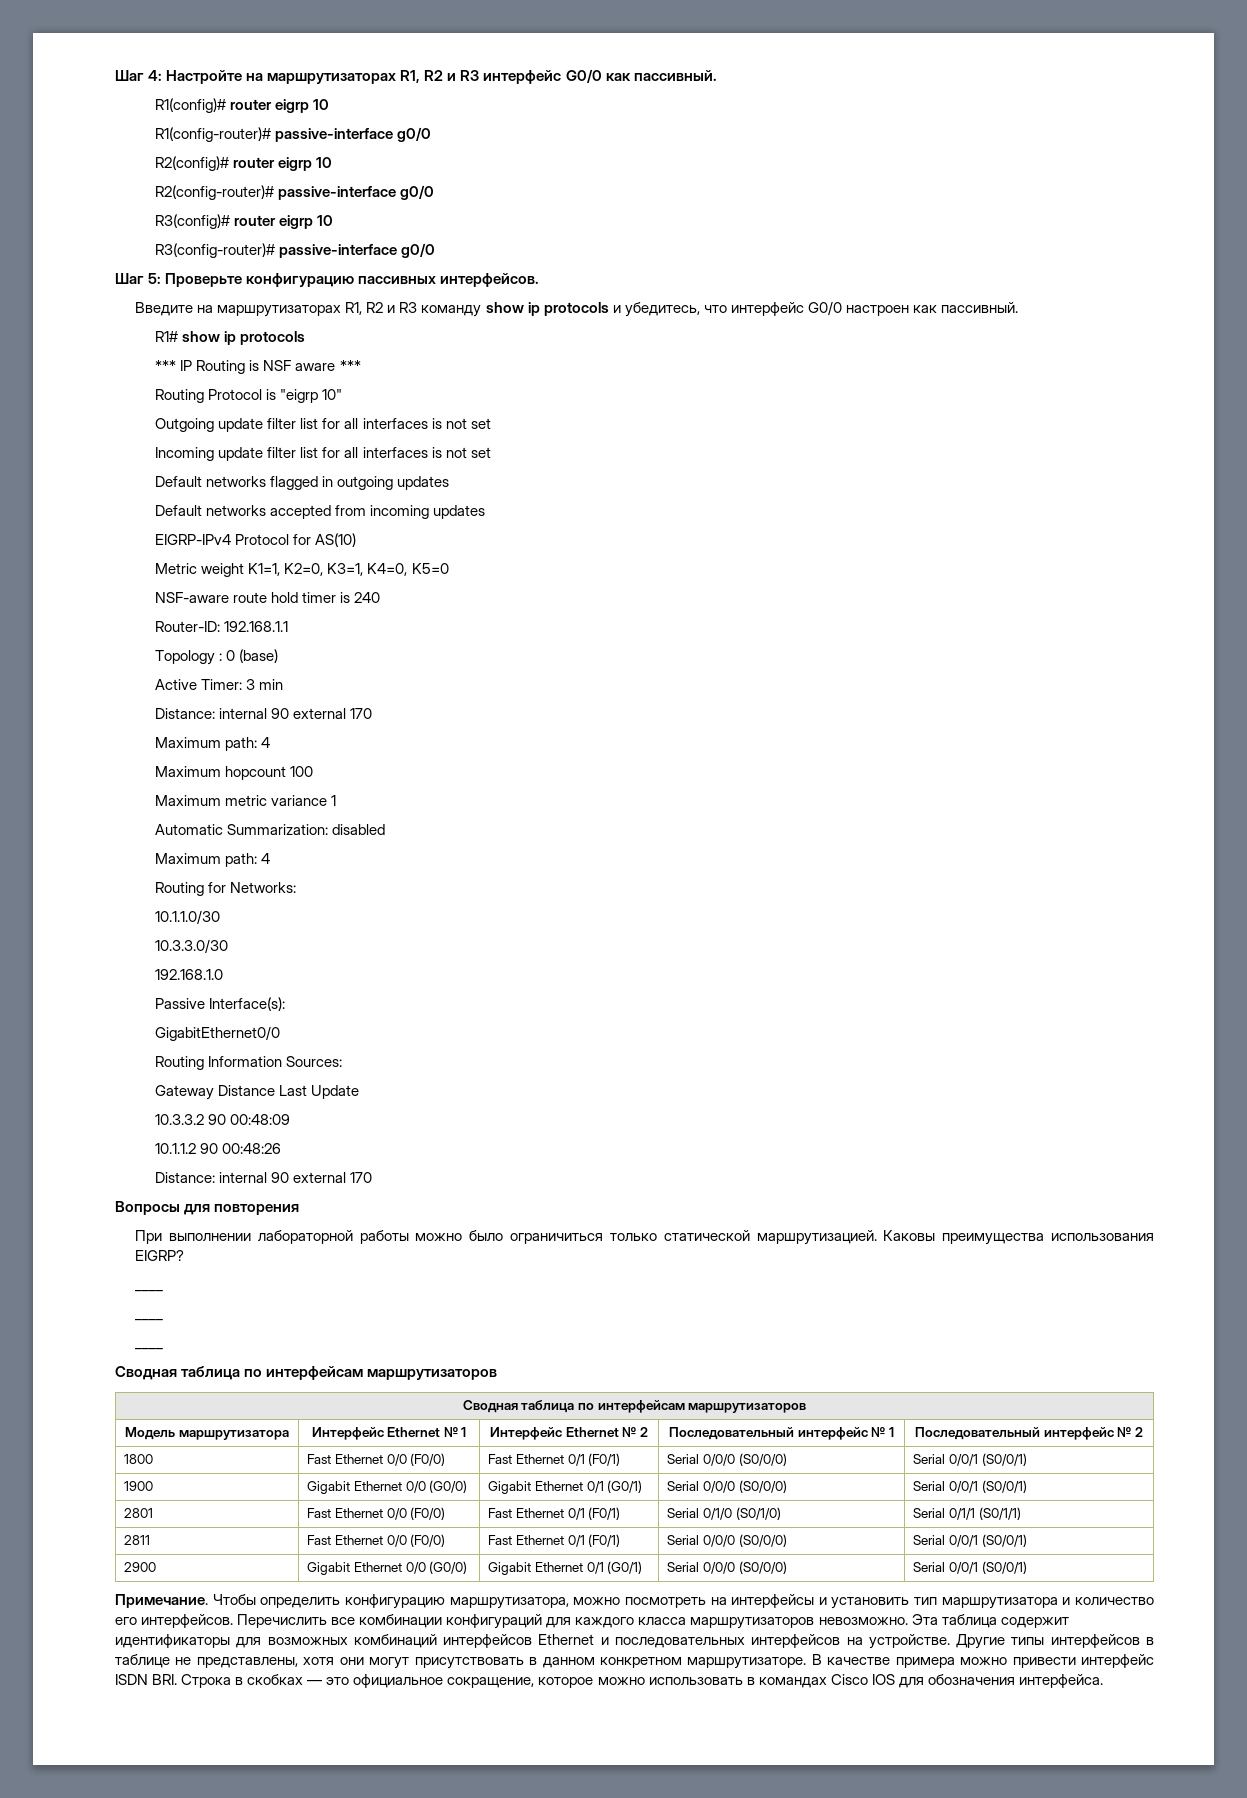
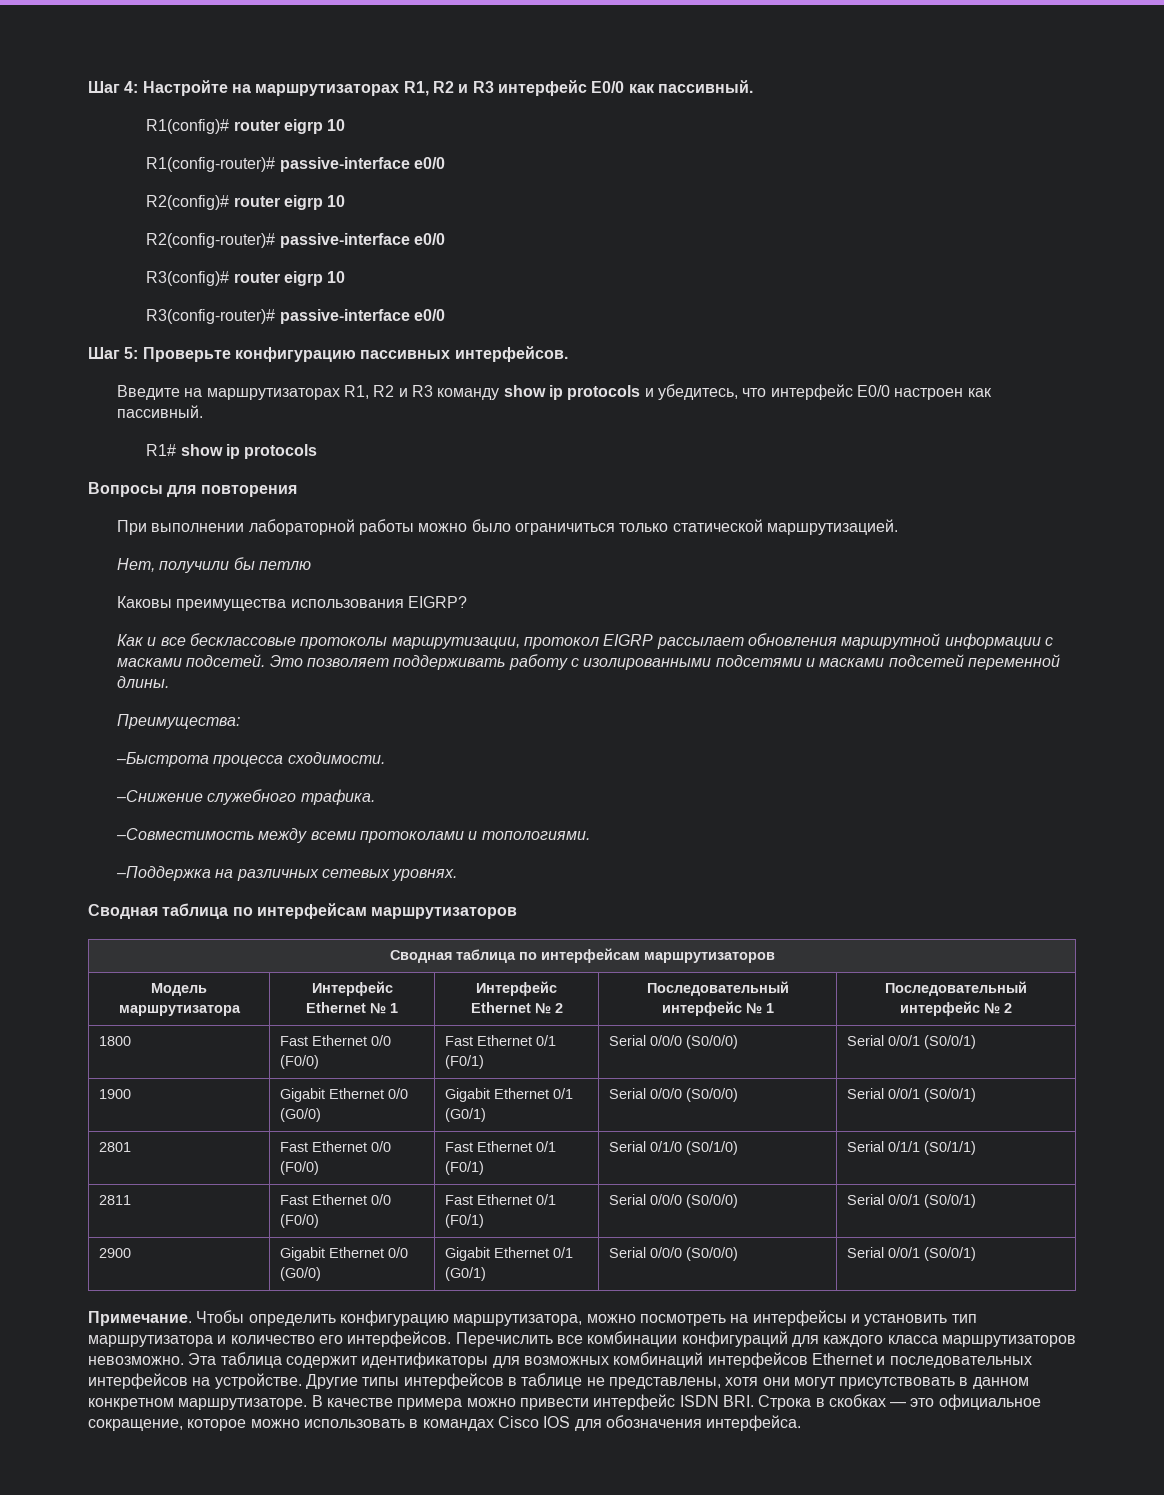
[565,69,602,83] G0/0 -> [591,81,625,93] E0/0
[397,127,432,142] g0/0 -> [413,157,445,169] e0/0
[400,185,435,200] g0/0 -> [413,233,445,245] e0/0
[401,243,436,258] g0/0 -> [413,309,445,321] e0/0
[807,301,842,315] G0/0 -> [856,385,890,397] E0/0
[155,360,361,374] [155,389,343,403] [155,418,491,432] [155,447,491,461] [155,476,450,490] [155,505,486,519] [155,533,357,547] [155,563,449,577] [155,592,381,603] [155,621,289,632] [155,649,279,665] [155,679,284,690] [155,708,373,719] [155,737,271,751] [155,766,314,780] [155,795,337,806] [155,824,386,835] [155,853,271,867] [155,882,297,896] [155,910,221,924] [155,939,229,953] [155,969,224,980] [155,997,286,1011] [155,1026,281,1041] [155,1056,343,1070] [155,1085,360,1100] [155,1114,291,1125] [155,1143,282,1154] [155,1172,373,1183] // *** IP Routing is NSF aware *** // Routing Protocol is "eigrp 10" // Outgoing update filter list for all interfaces is not set // Incoming update filter list for all interfaces is not set // Default networks flagged in outgoing updates // Default networks accepted from incoming updates // EIGRP-IPv4 Protocol for AS(10) // Metric weight K1=1, K2=0, K3=1, K4=0, K5=0 // NSF-aware route hold timer is 240 // Router-ID: 192.168.1.1 // Topology : 0 (base) // Active Timer: 3 min // Distance: internal 90 external 170 // Maximum path: 4 // Maximum hopcount 100 // Maximum metric variance 1 // Automatic Summarization: disabled // Maximum path: 4 // Routing for Networks: // 10.1.1.0/30 // 10.3.3.0/30 // 192.168.1.0 // Passive Interface(s): // GigabitEthernet0/0 // Routing Information Sources: // Gateway Distance Last Update // 10.3.3.2 90 00:48:09 // 10.1.1.2 90 00:48:26 // Distance: internal 90 external 170 -> (318, 451) none
(877, 1237) none -> [117,557,312,573] // Нет, получили бы петлю //
[135,1290,164,1292] [135,1319,164,1321] [135,1348,164,1350] ____ // ____ // ____ -> [117,633,1053,649] [117,654,1060,670] [117,676,170,688] [117,714,241,729] [116,752,385,767] [116,789,375,805] [116,828,590,843] [116,866,458,881] Как и все бесклассовые протоколы маршрутизации, протокол EIGRP рассылает обновления маршрутной информации с масками подсетей. Это позволяет поддерживать работу с изолированными подсетями и масками подсетей переменной длины. // Преимущества: // –Быстрота процесса сходимости. // –Снижение служебного трафика. // –Совместимость между всеми протоколами и топологиями. // –Поддержка на различных сетевых уровнях.

